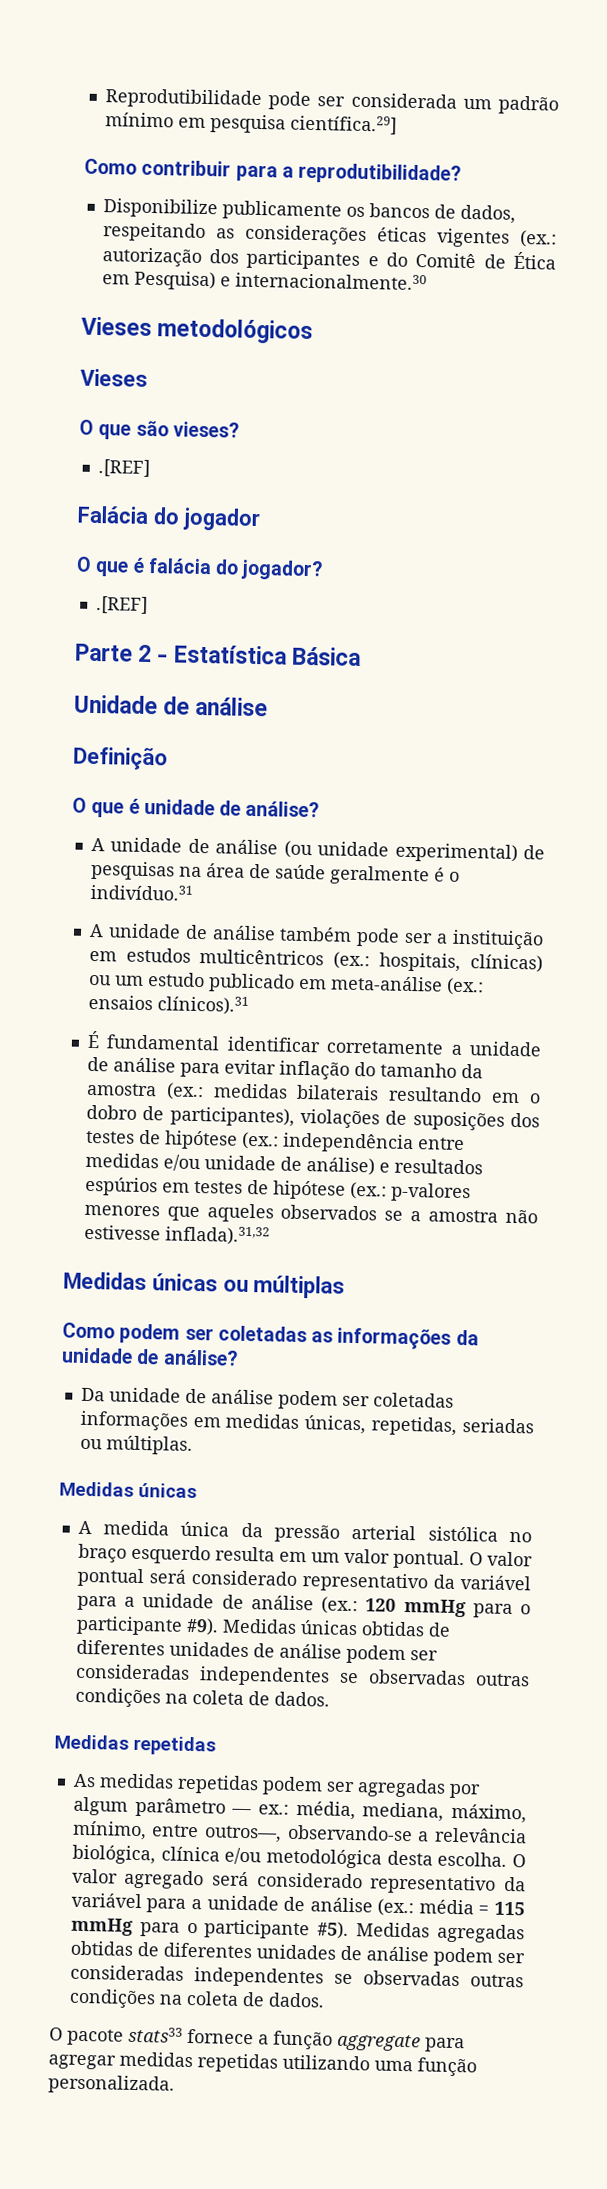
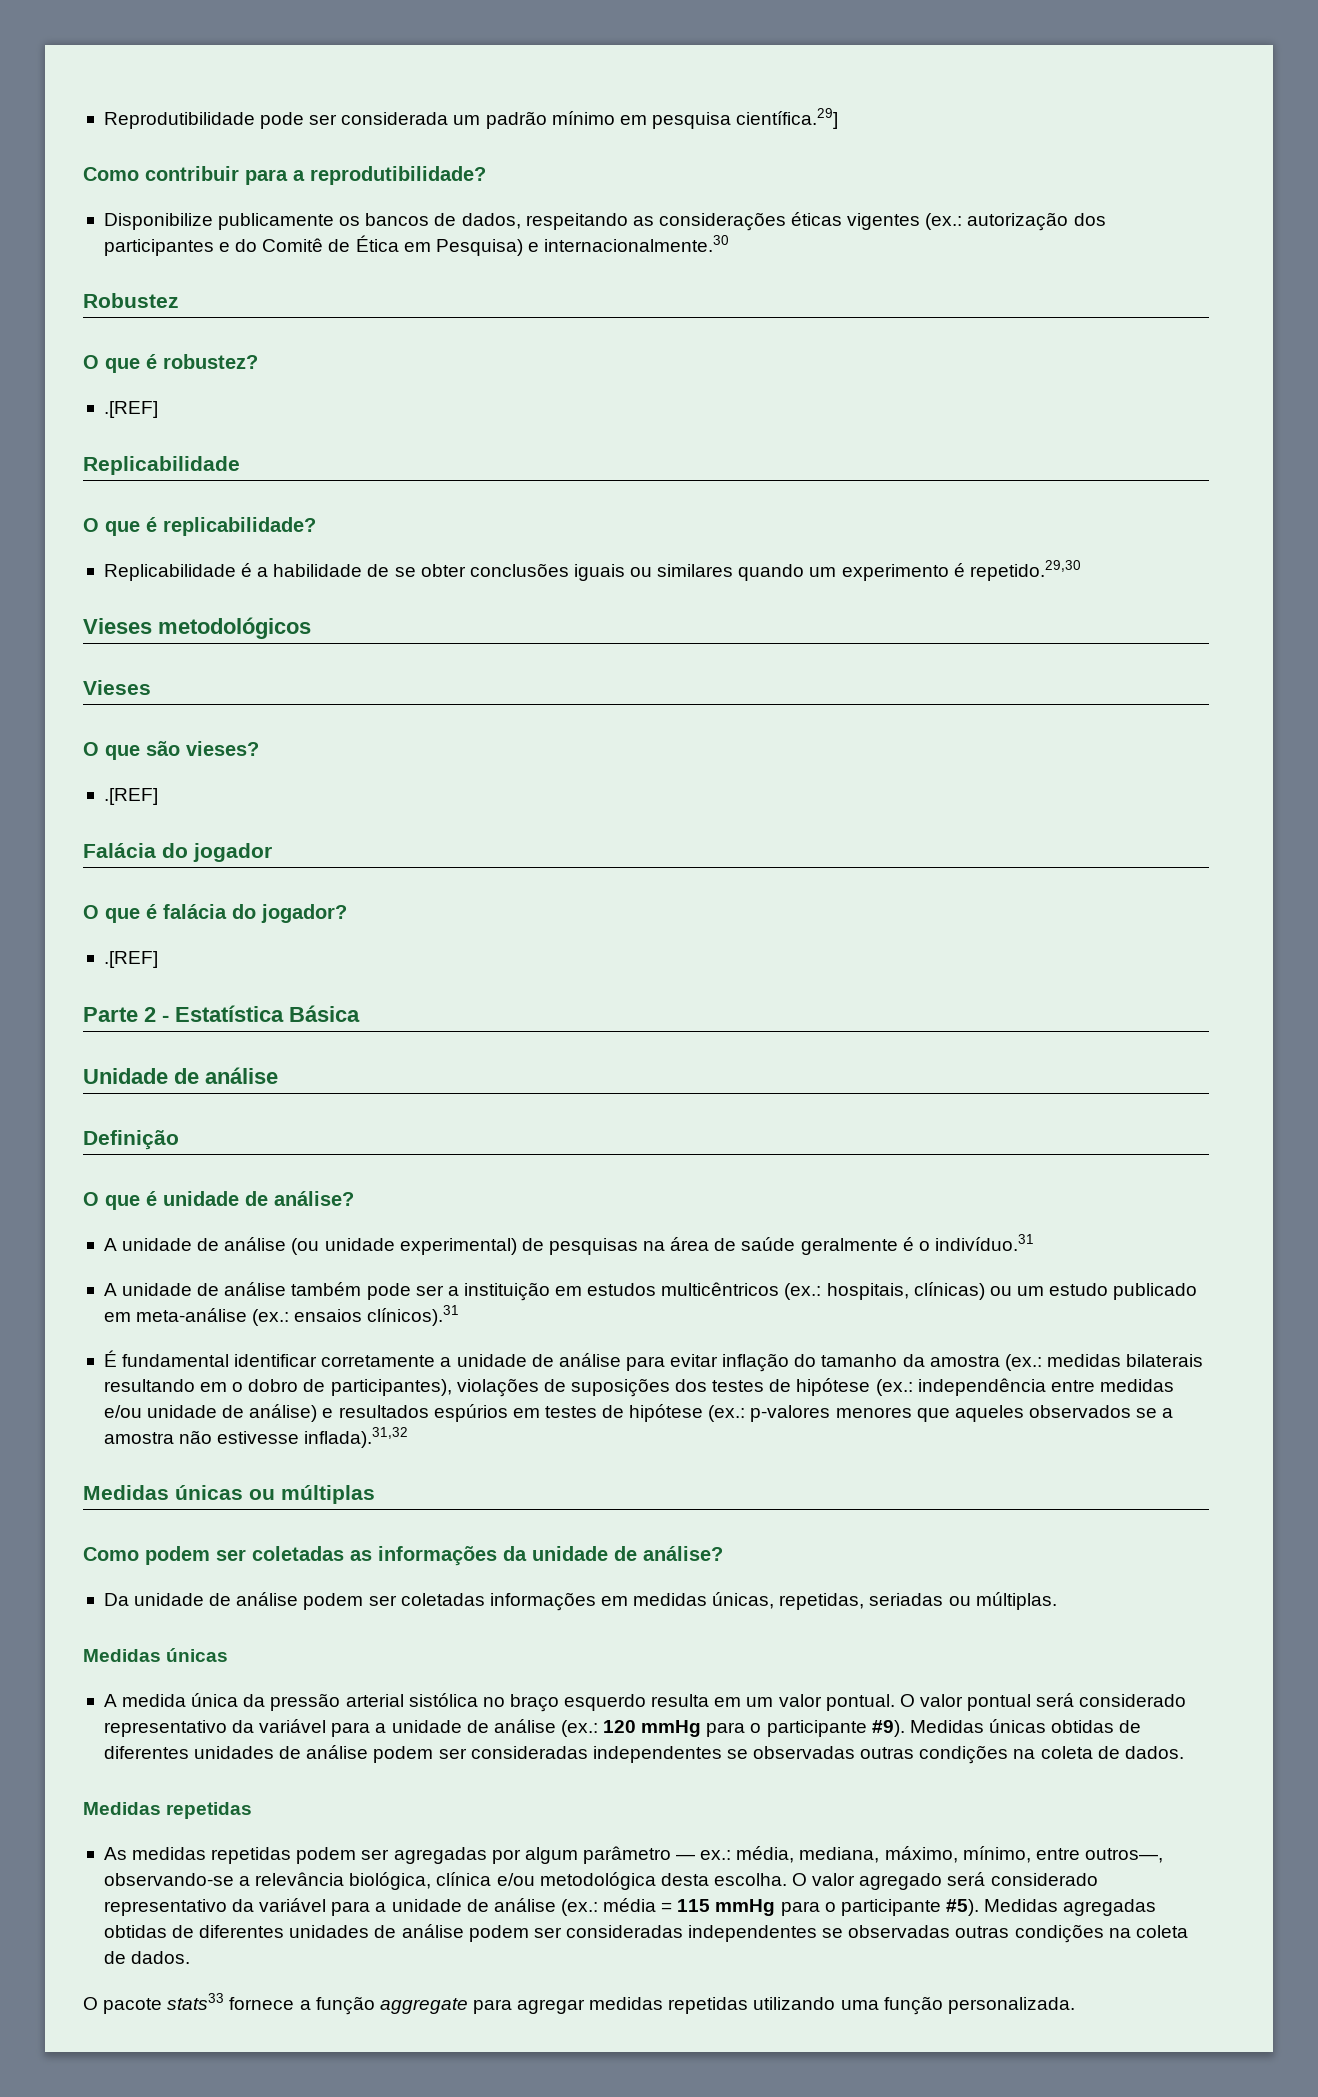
(427, 281) none -> [83,293,179,308] [83,354,258,373] [103,401,158,418] [83,456,240,475] [83,517,316,536] [103,560,1081,581] // Robustez // O que é robustez? // .[REF] // Replicabilidade // O que é replicabilidade? // Replicabilidade é a habilidade de se obter conclusões iguais ou similares quando um experimento é repetido.29,30

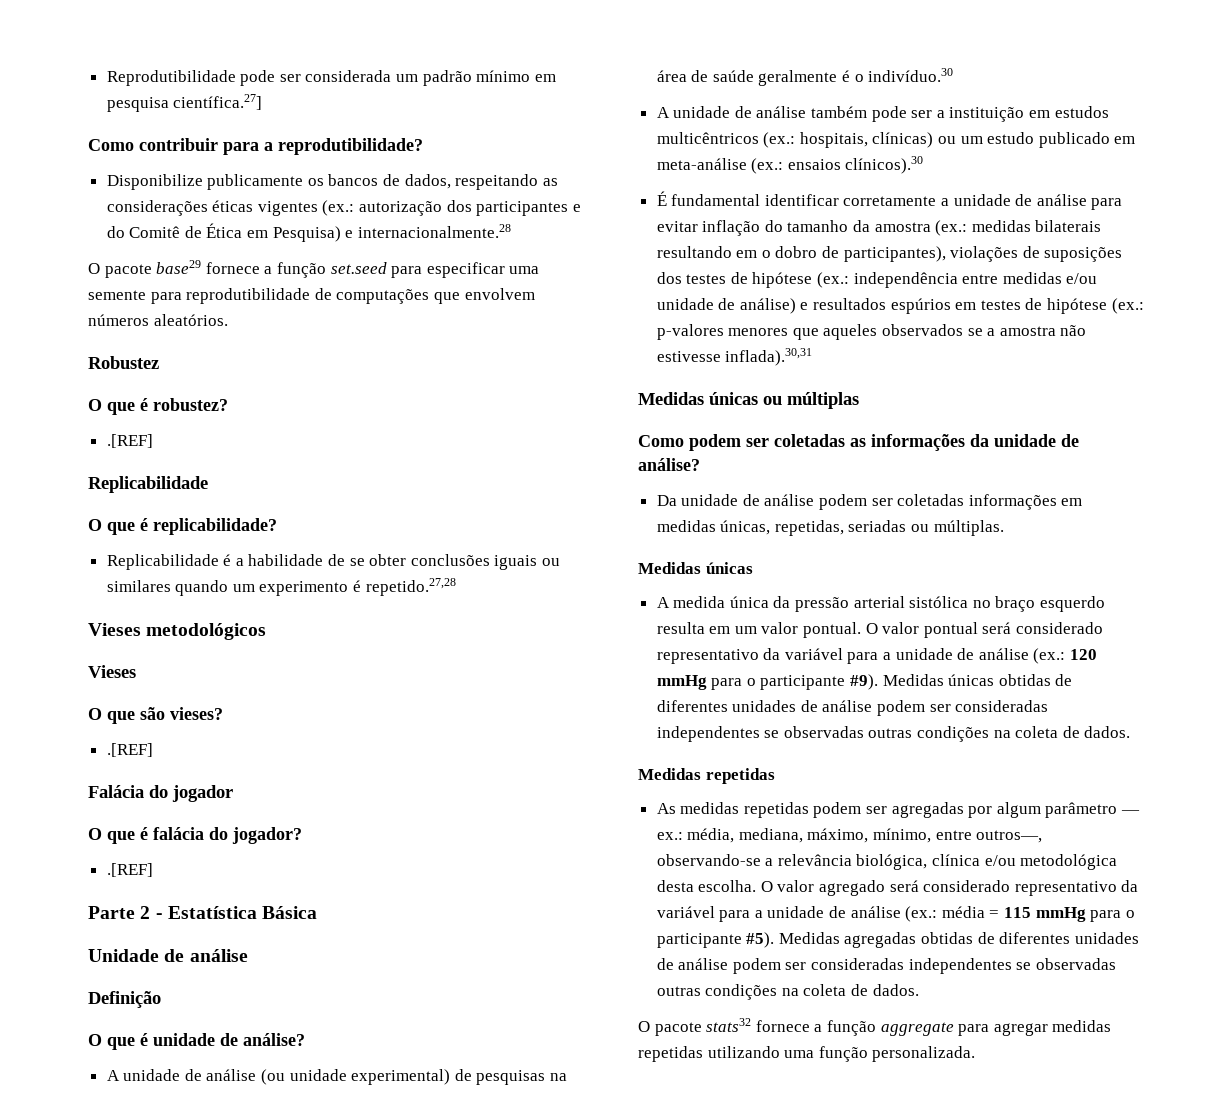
[736,108,839,129] científica.29] -> [173,94,263,110] científica.27]
[544,235,730,252] internacionalmente.30 -> [357,224,511,238] [88,260,540,278] [88,288,535,304] [88,314,228,326] internacionalmente.28 // O pacote base29 fornece a função set.seed para especificar uma semente para reprodutibilidade de computações que envolvem números aleatórios.
[969,560,1081,581] repetido.29,30 -> [365,578,456,596] repetido.27,28
[934,1234,1034,1251] indivíduo.31 -> [868,68,954,82] indivíduo.30
[367,1305,460,1326] clínicos).31 -> [845,156,924,174] clínicos).30
[304,1427,409,1448] inflada).31,32 -> [725,348,813,366] inflada).30,31
[167,1993,225,2010] stats33 -> [706,1018,752,1032] stats32

